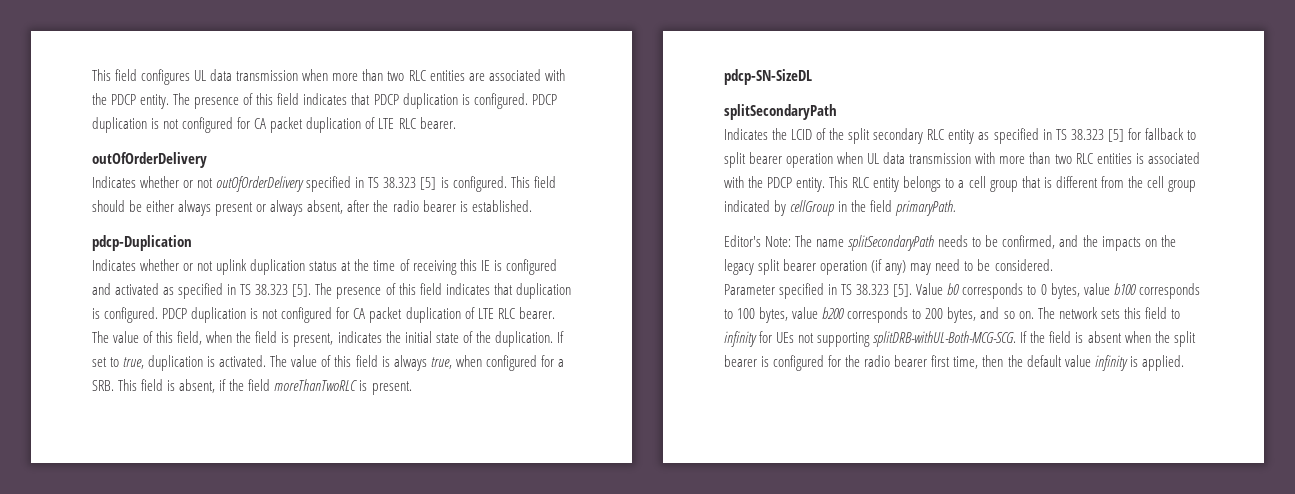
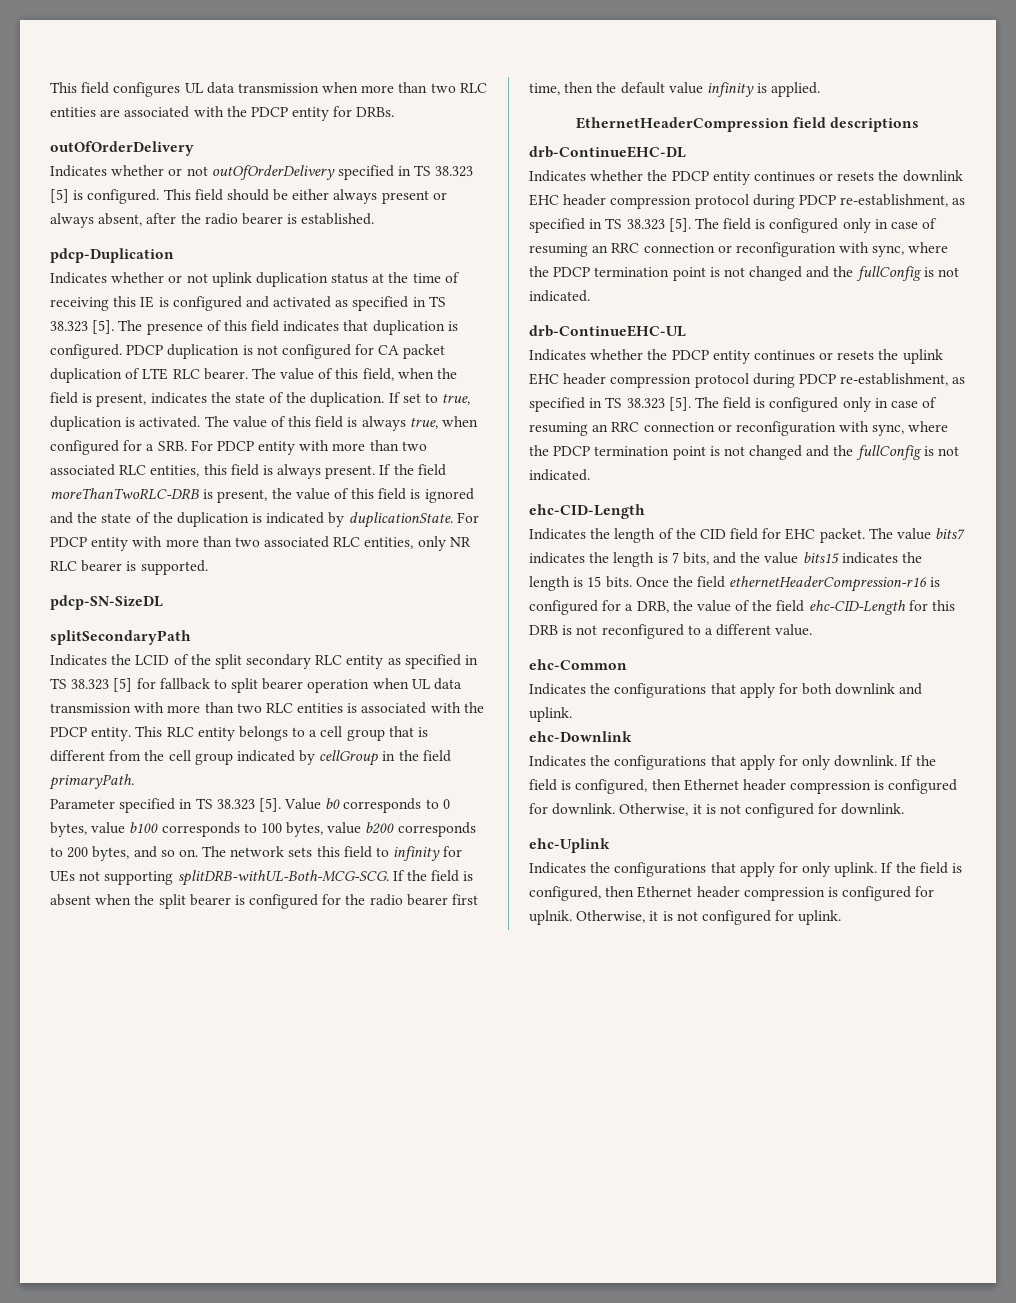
[140,93,557,109] [92,117,456,133] entity. The presence of this field indicates that PDCP duplication is configured. PDCP duplication is not configured for CA packet duplication of LTE RLC bearer. -> [292,106,395,121] entity for DRBs.
[404,331,432,343] initial -> (231, 397) none
[118,379,412,395] This field is absent, if the field moreThanTwoRLC is present. -> [190,440,427,455] [50,464,446,479] [50,488,474,503] [50,512,479,528] [50,536,471,551] [50,560,208,575] For PDCP entity with more than two associated RLC entities, this field is always present. If the field moreThanTwoRLC-DRB is present, the value of this field is ignored and the state of the duplication is indicated by duplicationState. For PDCP entity with more than two associated RLC entities, only NR RLC bearer is supported.
[724,235,1176,251] [724,259,1053,275] // Editor's Note: The name splitSecondaryPath needs to be confirmed, and the impacts on the legacy split bearer operation (if any) may need to be considered. -> (134, 782) none
(1184, 363) none -> [575,117,920,132] [529,146,686,158] [529,170,963,185] [529,194,966,209] [529,218,938,233] [529,242,949,257] [529,266,960,281] [529,290,590,302] [529,325,686,337] [529,349,943,364] [529,373,966,388] [529,397,938,412] [529,421,949,436] [529,445,960,460] [529,469,590,481] [529,504,645,519] [529,528,966,543] [529,552,923,567] [529,576,941,592] [529,600,956,615] [529,624,813,639] [529,659,627,670] [529,683,923,698] [529,707,572,722] [529,731,632,742] [529,755,936,770] [529,779,958,794] [529,803,905,818] [529,838,610,853] [529,862,963,877] [529,886,935,901] [529,910,842,925] // EthernetHeaderCompression field descriptions // drb-ContinueEHC-DL // Indicates whether the PDCP entity continues or resets the downlink EHC header compression protocol during PDCP re-establishment, as specified in TS 38.323 [5]. The field is configured only in case of resuming an RRC connection or reconfiguration with sync, where the PDCP termination point is not changed and the fullConfig is not indicated. // drb-ContinueEHC-UL // Indicates whether the PDCP entity continues or resets the uplink EHC header compression protocol during PDCP re-establishment, as specified in TS 38.323 [5]. The field is configured only in case of resuming an RRC connection or reconfiguration with sync, where the PDCP termination point is not changed and the fullConfig is not indicated. // ehc-CID-Length // Indicates the length of the CID field for EHC packet. The value bits7 indicates the length is 7 bits, and the value bits15 indicates the length is 15 bits. Once the field ethernetHeaderCompression-r16 is configured for a DRB, the value of the field ehc-CID-Length for this DRB is not reconfigured to a different value. // ehc-Common // Indicates the configurations that apply for both downlink and uplink. // ehc-Downlink // Indicates the configurations that apply for only downlink. If the field is configured, then Ethernet header compression is configured for downlink. Otherwise, it is not configured for downlink. // ehc-Uplink // Indicates the configurations that apply for only uplink. If the field is configured, then Ethernet header compression is configured for uplnik. Otherwise, it is not configured for uplink.

